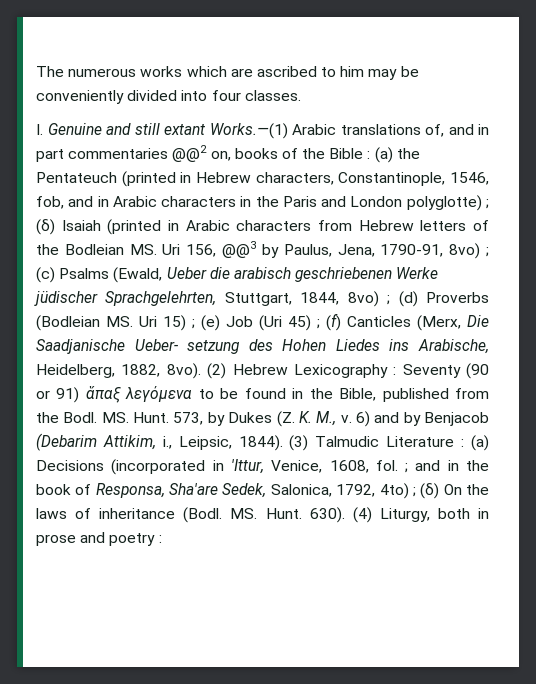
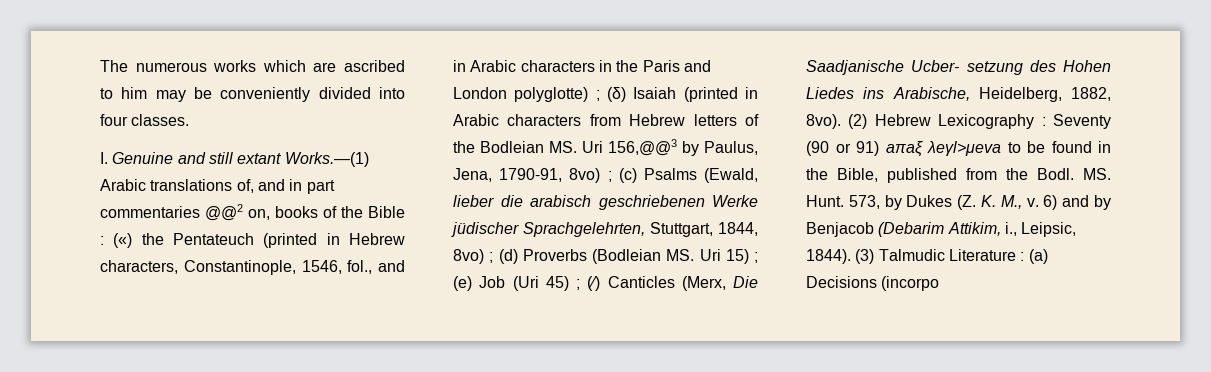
[374,147,393,163] (a) -> [113,233,133,248] («)
[36,196,64,209] fob, -> [347,260,373,274] fol.,
[186,241,257,258] 156, @@3 -> [608,139,677,156] 156,@@3
[166,267,207,279] Ueber -> [453,195,494,207] lieber
[326,313,341,331] (f) -> [587,276,601,291] (∕)
[134,339,178,351] Ueber- -> [911,60,960,72] Ucber-
[85,386,193,403] ἅπαξ λεγόμεvα -> [885,141,1001,157] aπaξ λeγl>μeva
[111,459,490,475] [36,483,490,499] [36,507,490,523] [36,532,162,546] (incorporated in 'Ittur, Venice, 1608, fol. ; and in the book of Responsa, Sha'are Sedek, Salonica, 1792, 4to) ; (δ) On the laws of inheritance (Bodl. MS. Hunt. 630). (4) Liturgy, both in prose and poetry : -> [881,276,940,291] (incorpo

